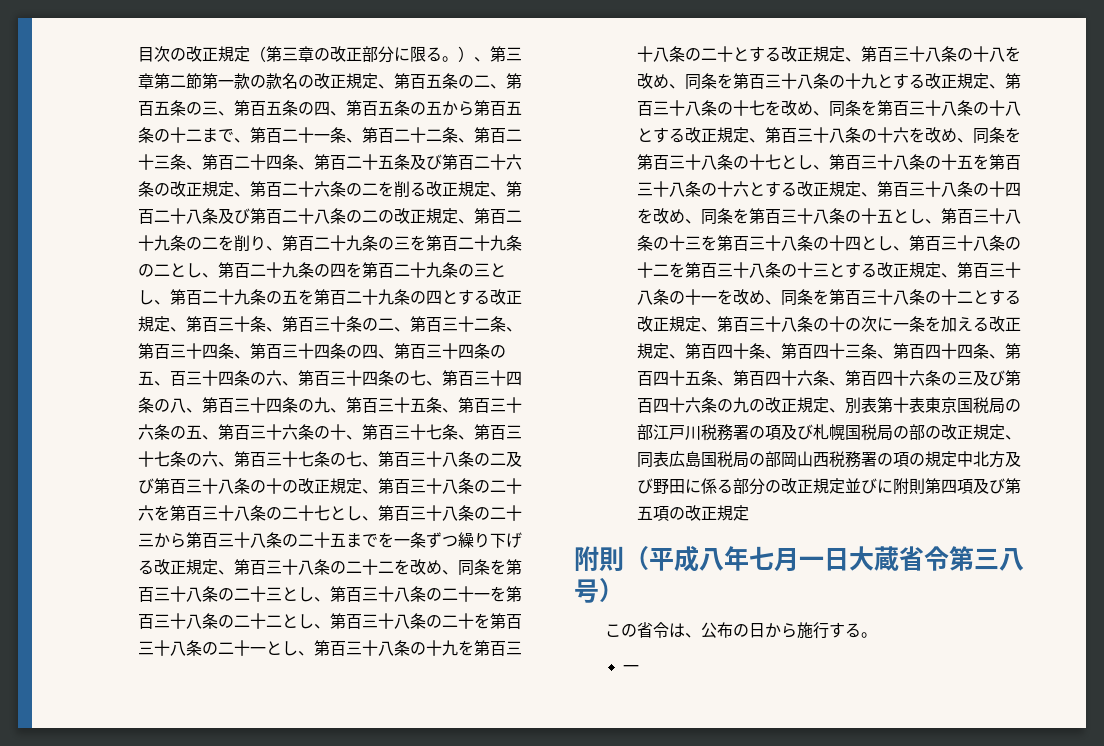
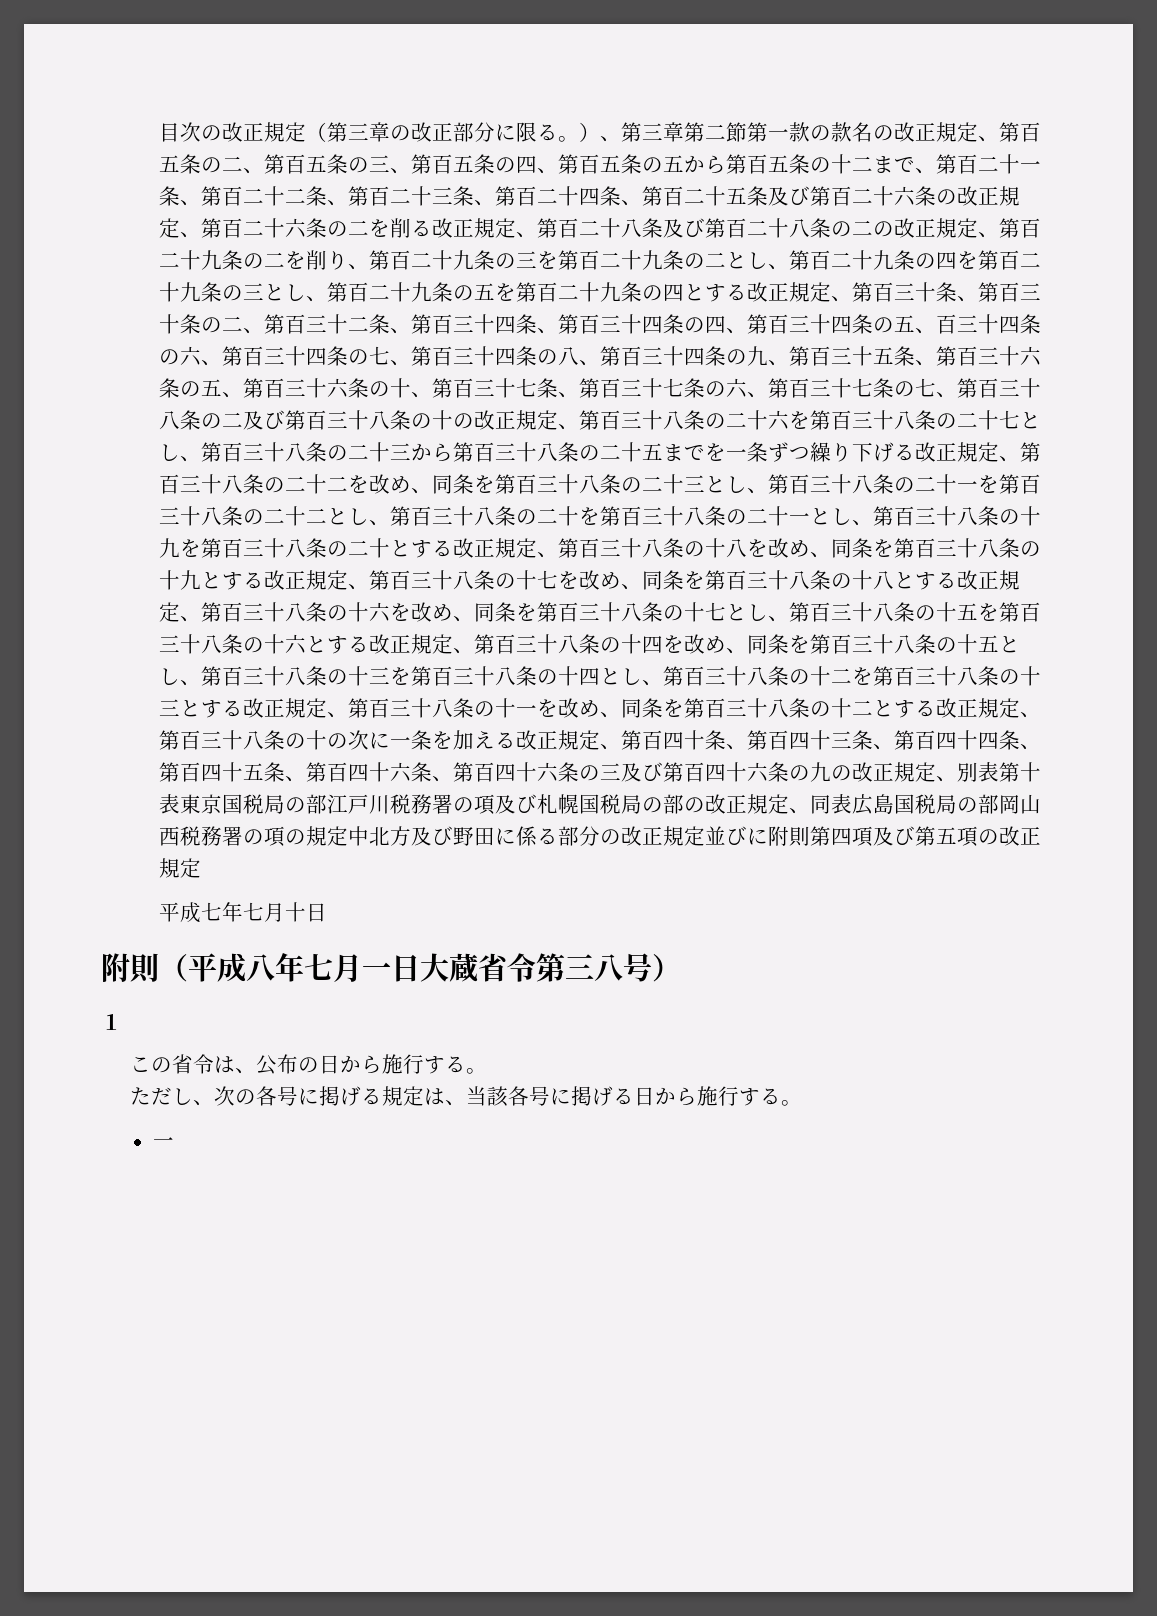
(749, 513) none -> [159,902,328,923] // 平成七年七月十日
(624, 590) none -> [101,1014,122,1030] // １
(878, 635) none -> [130,1086,803,1107] // ただし、次の各号に掲げる規定は、当該各号に掲げる日から施行する。

